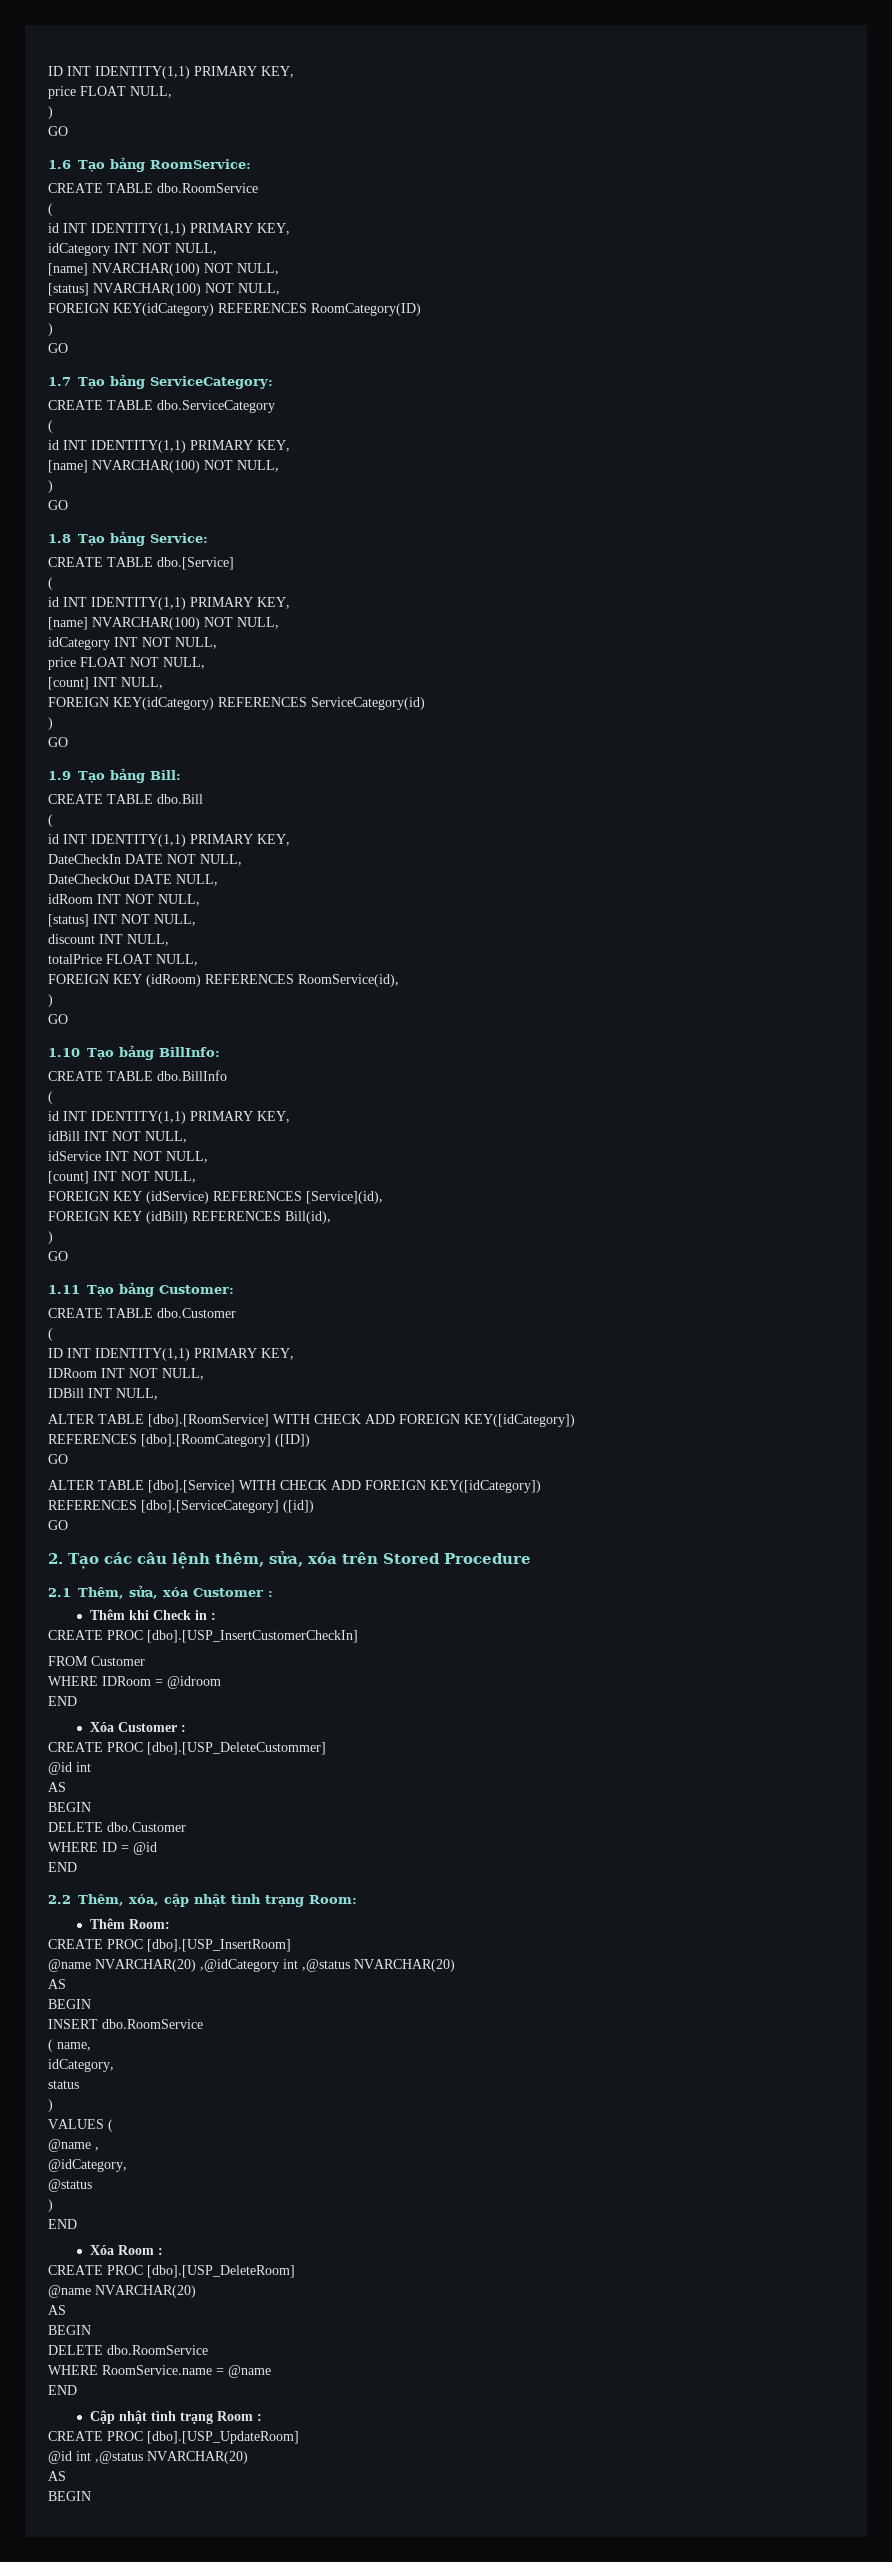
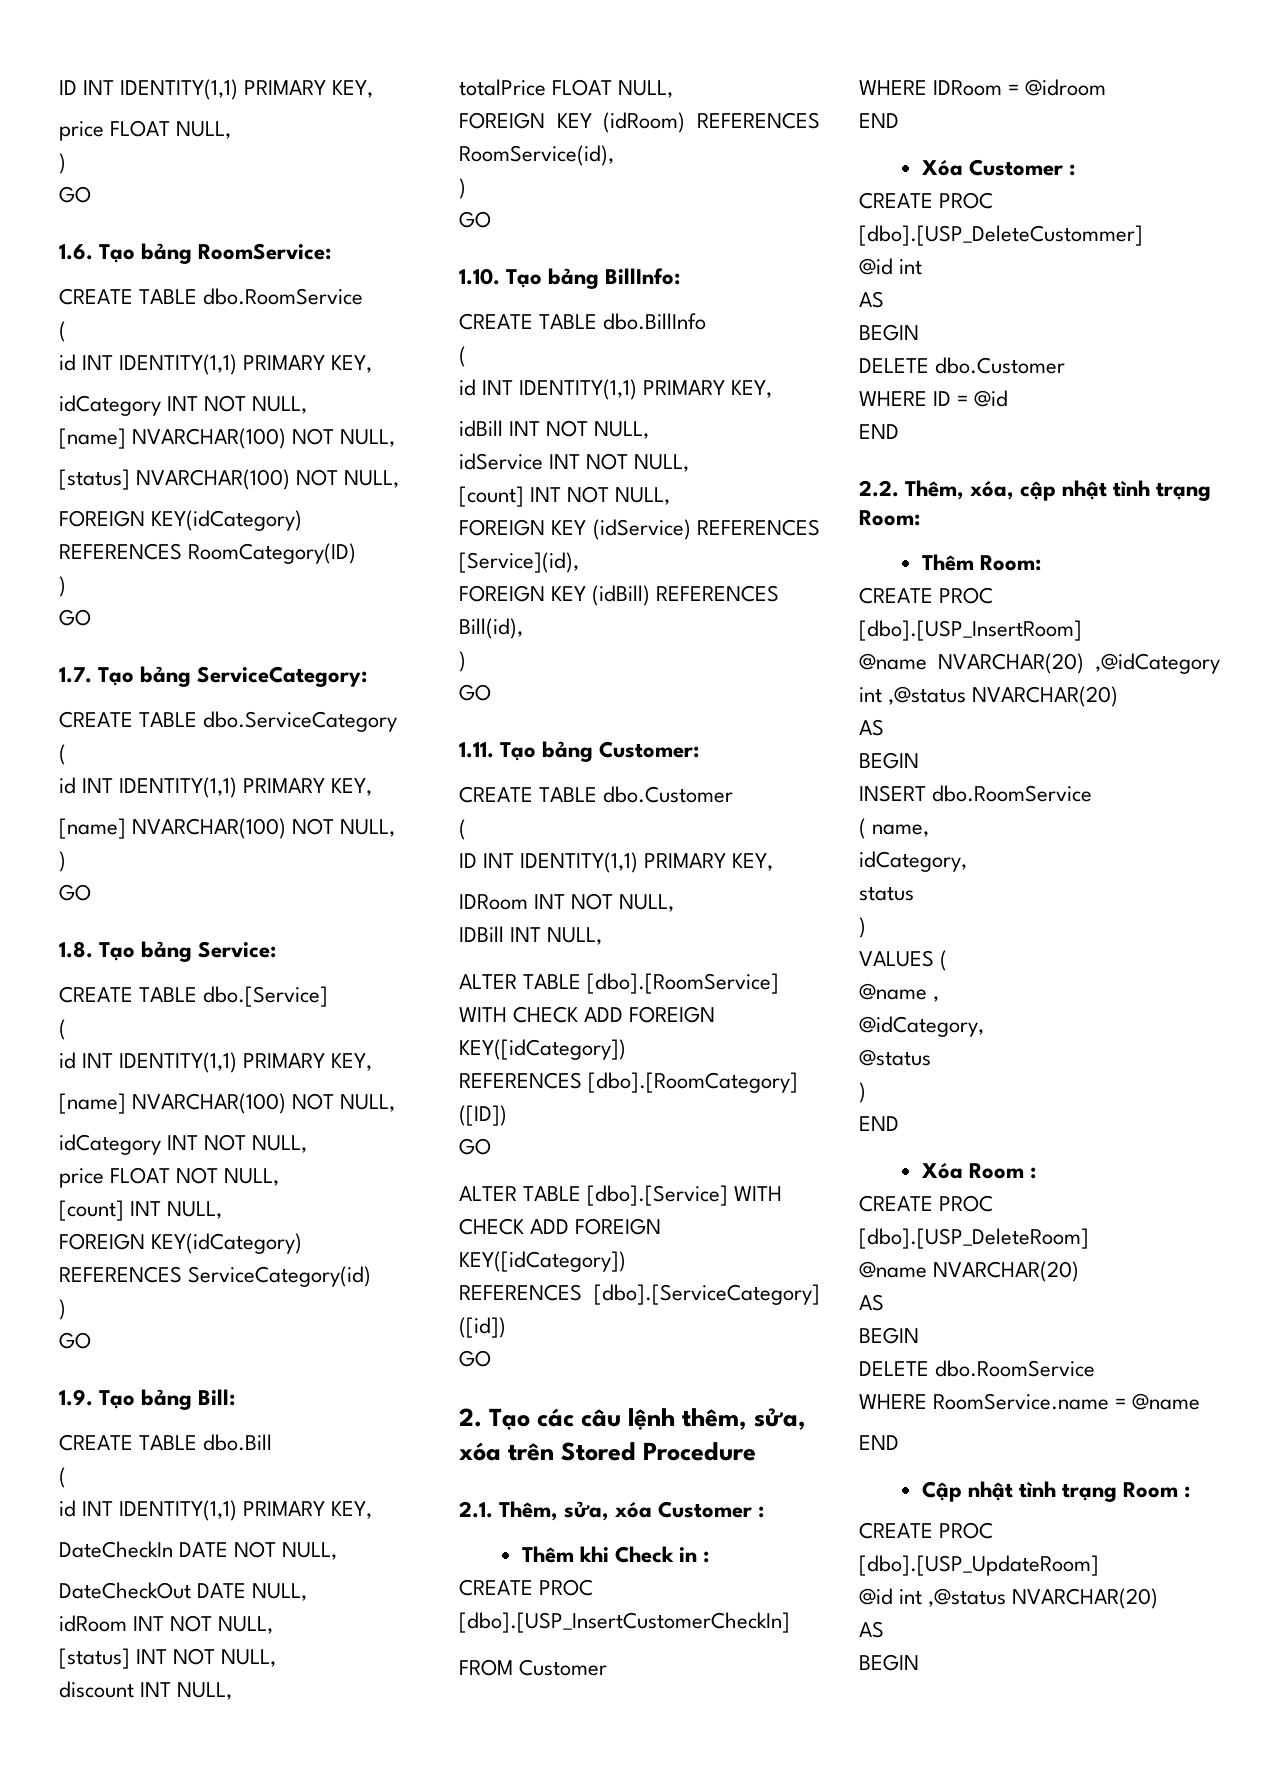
[48,160,71,169] 1.6 -> [59,244,93,260] 1.6.
[48,377,71,386] 1.7 -> [59,667,92,683] 1.7.
[48,534,71,543] 1.8 -> [59,941,93,958] 1.8.
[48,771,71,780] 1.9 -> [59,1389,93,1406] 1.9.
[48,1048,80,1057] 1.10 -> [459,268,500,285] 1.10.
[48,1285,80,1294] 1.11 -> [459,742,494,758] 1.11.
[48,1588,71,1597] 2.1 -> [459,1501,493,1518] 2.1.
[48,1895,71,1904] 2.2 -> [859,480,899,497] 2.2.

